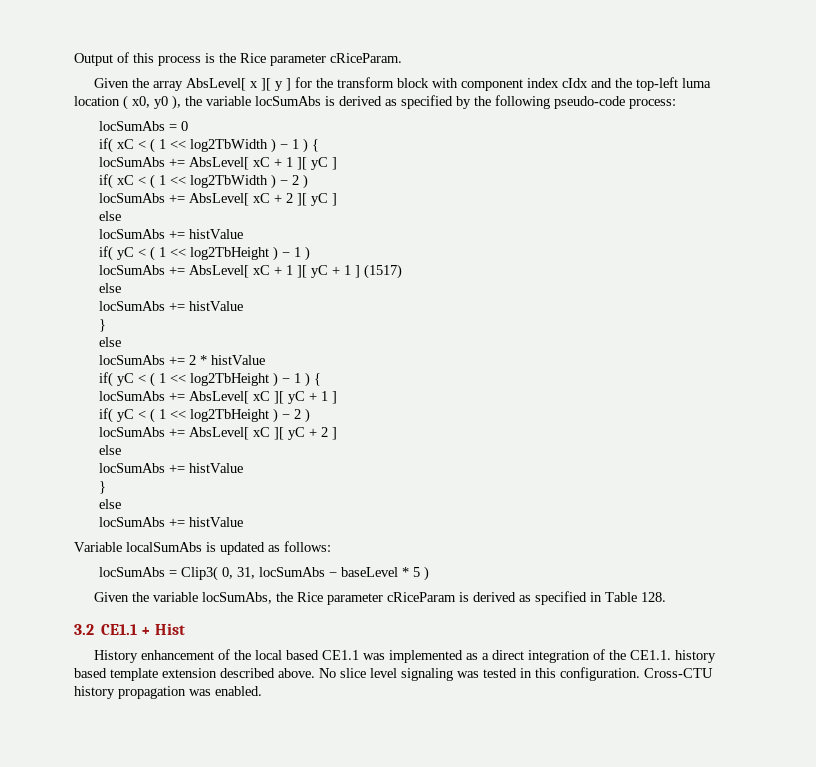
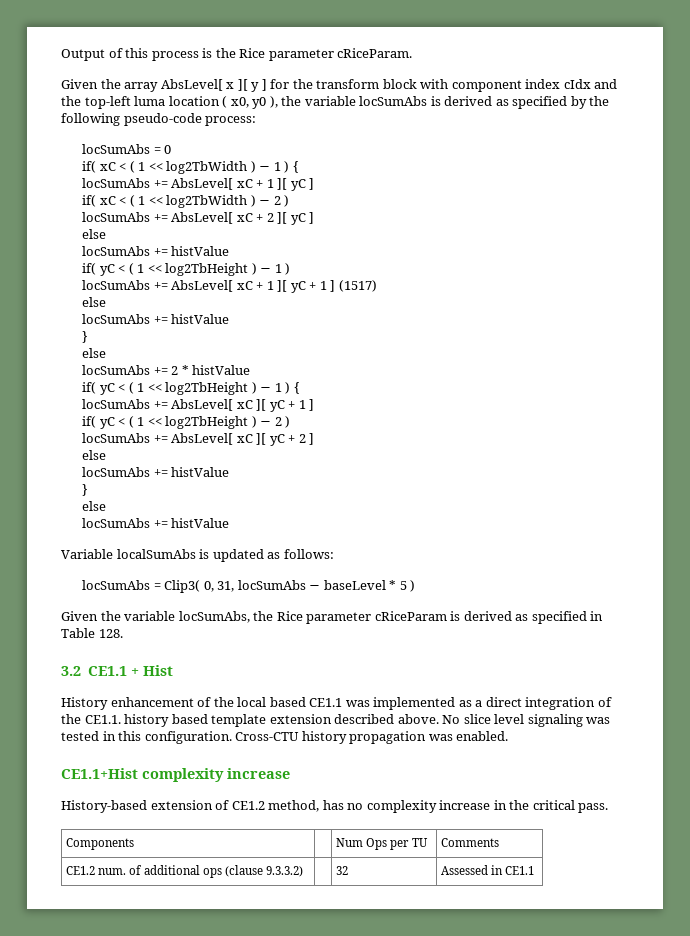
(262, 691) none -> [61,768,290,782] [61,800,609,813] [66,838,135,850] [336,838,428,850] [441,838,500,847] [66,865,303,878] [336,866,349,875] [441,865,535,875] // CE1.1+Hist complexity increase // History-based extension of CE1.2 method, has no complexity increase in the critical pass. // Components | | Num Ops per TU | Comments // CE1.2 num. of additional ops (clause 9.3.3.2) | | 32 | Assessed in CE1.1

